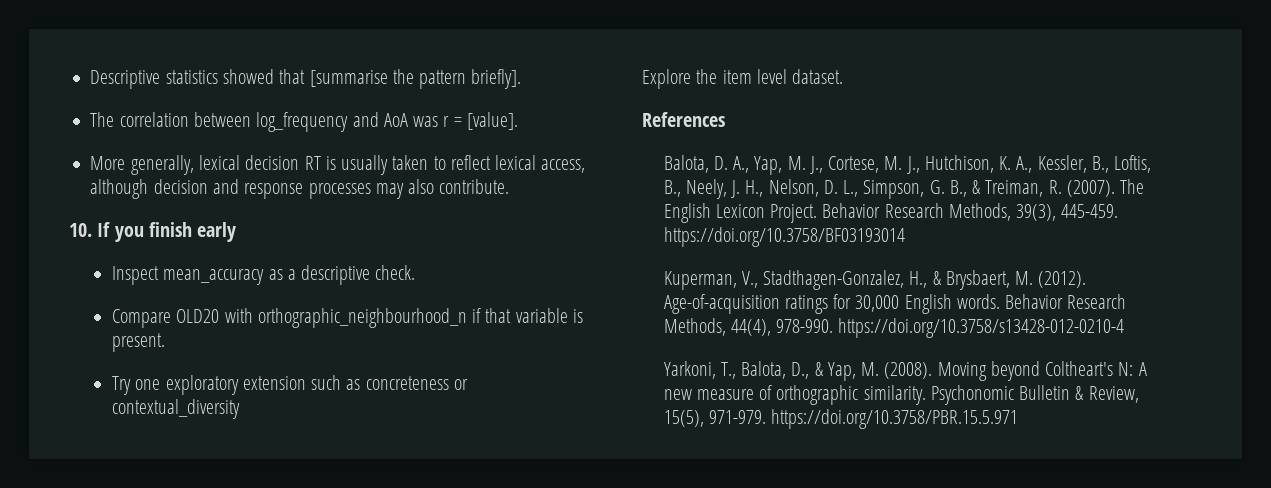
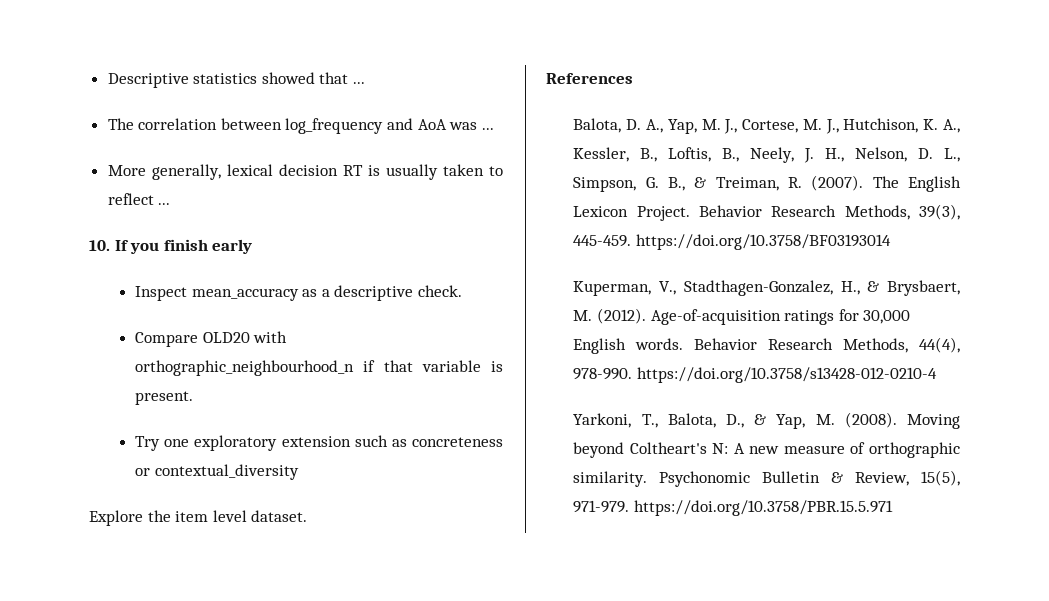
[309,69,522,89] [summarise the pattern briefly]. -> [353,82,366,84] ...
[443,112,518,130] r = [value]. -> [481,128,494,130] ...
[495,155,586,173] [90,179,510,199] lexical access, although decision and response processes may also contribute. -> [158,203,171,205] ...

